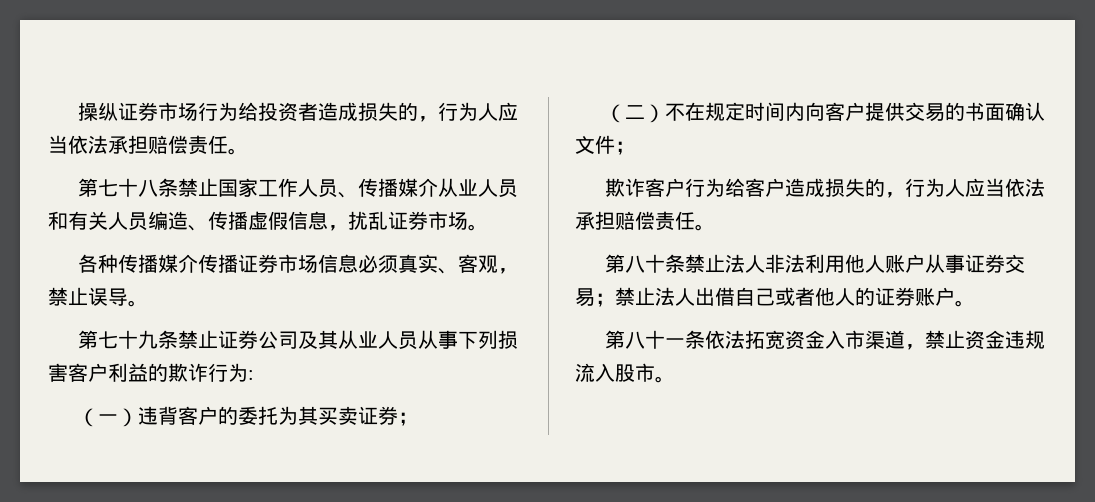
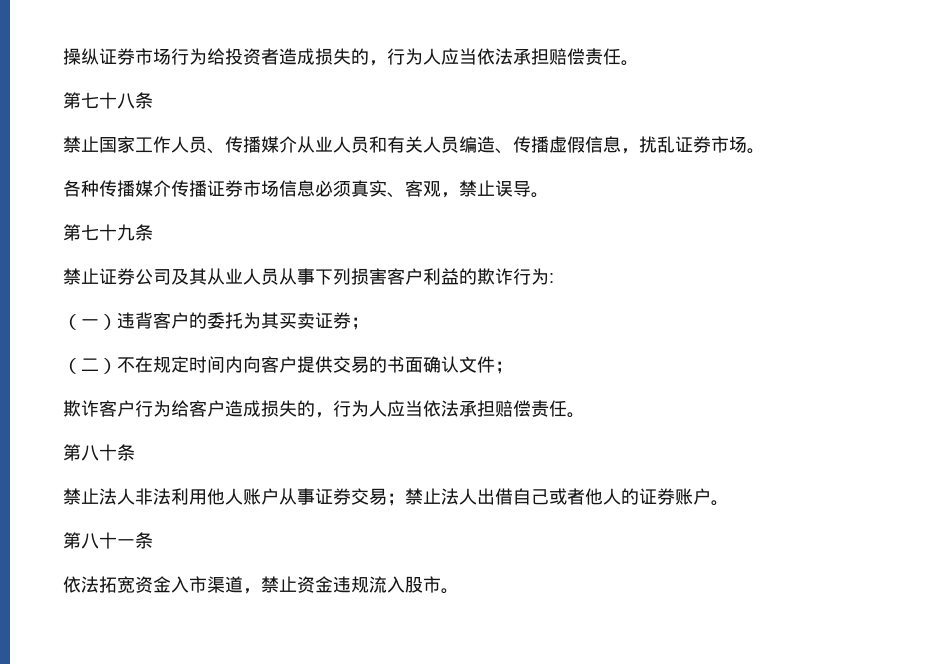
(179, 187) none -> (153, 100) //
(179, 339) none -> (153, 232) //
(686, 263) none -> (135, 452) //
(706, 339) none -> (153, 540) //

